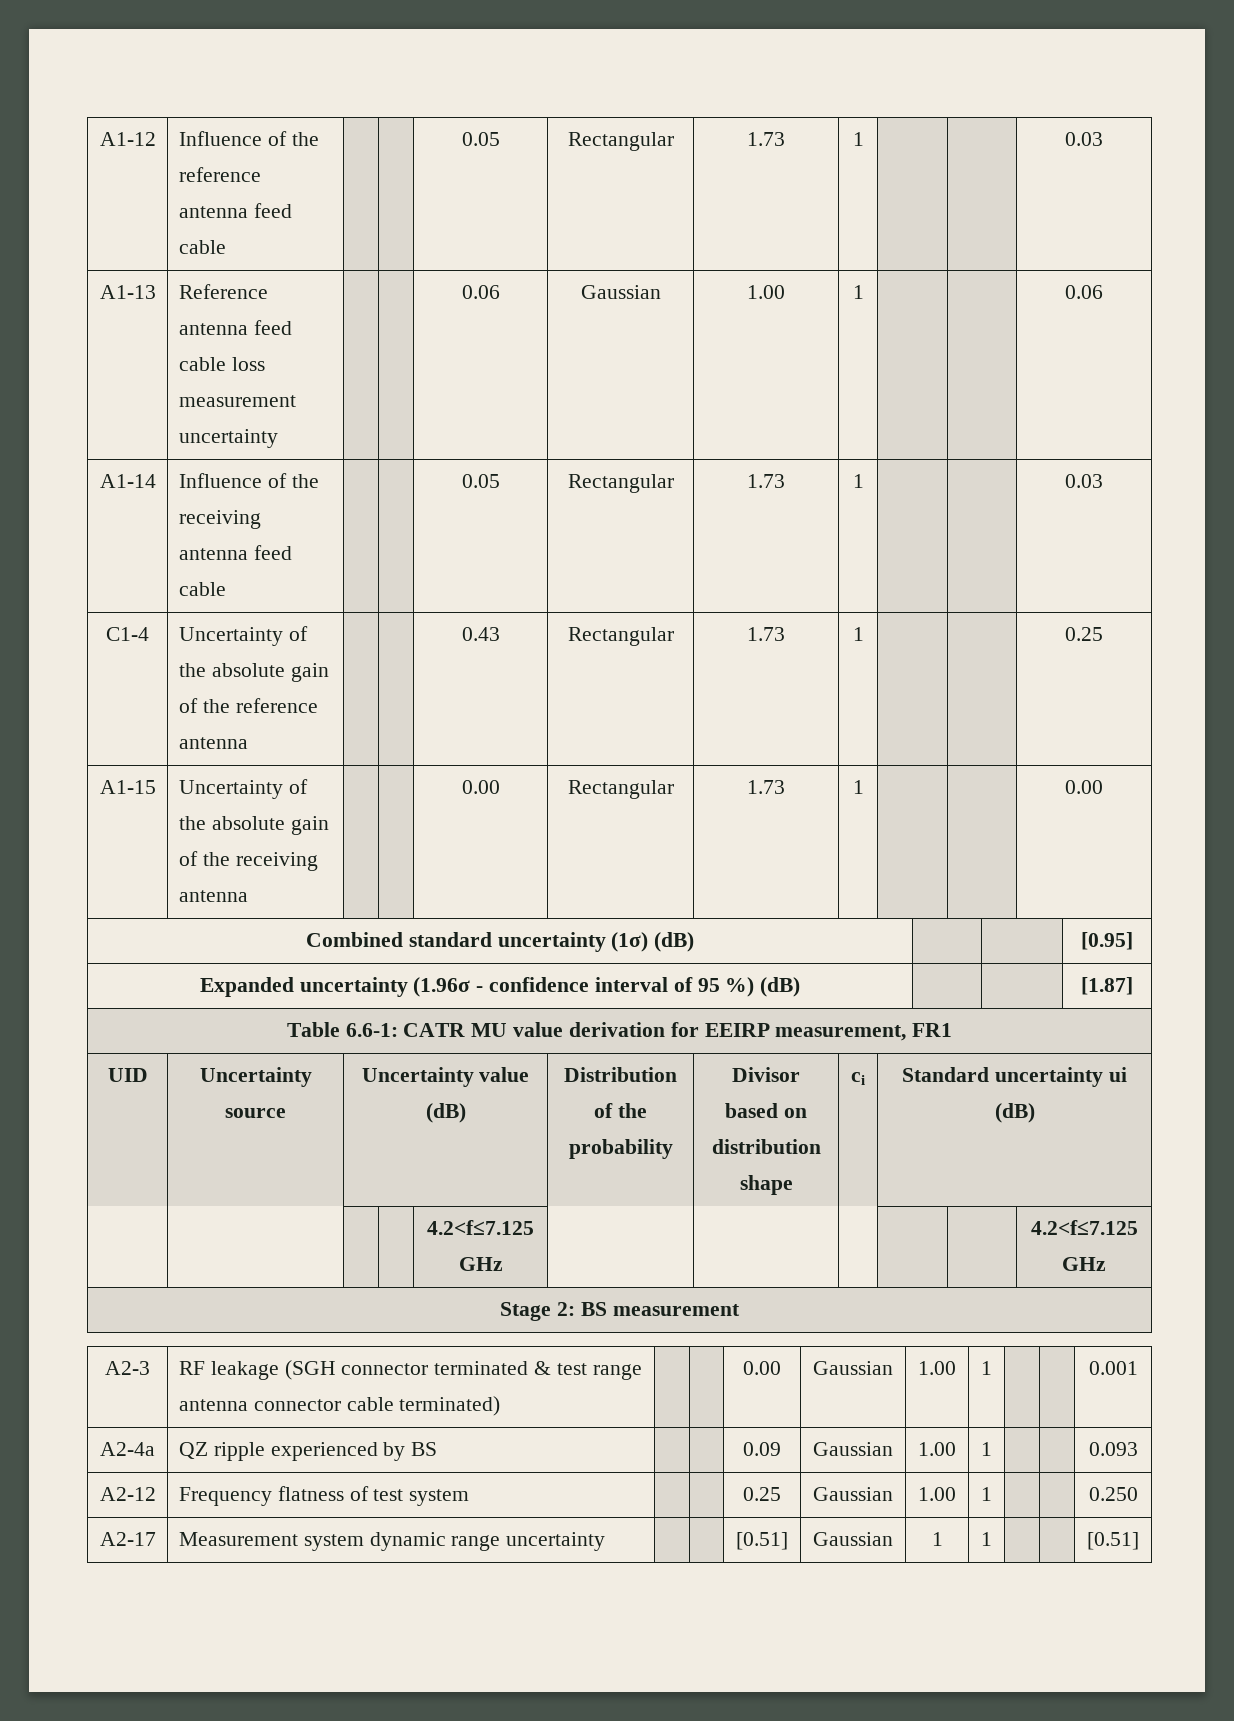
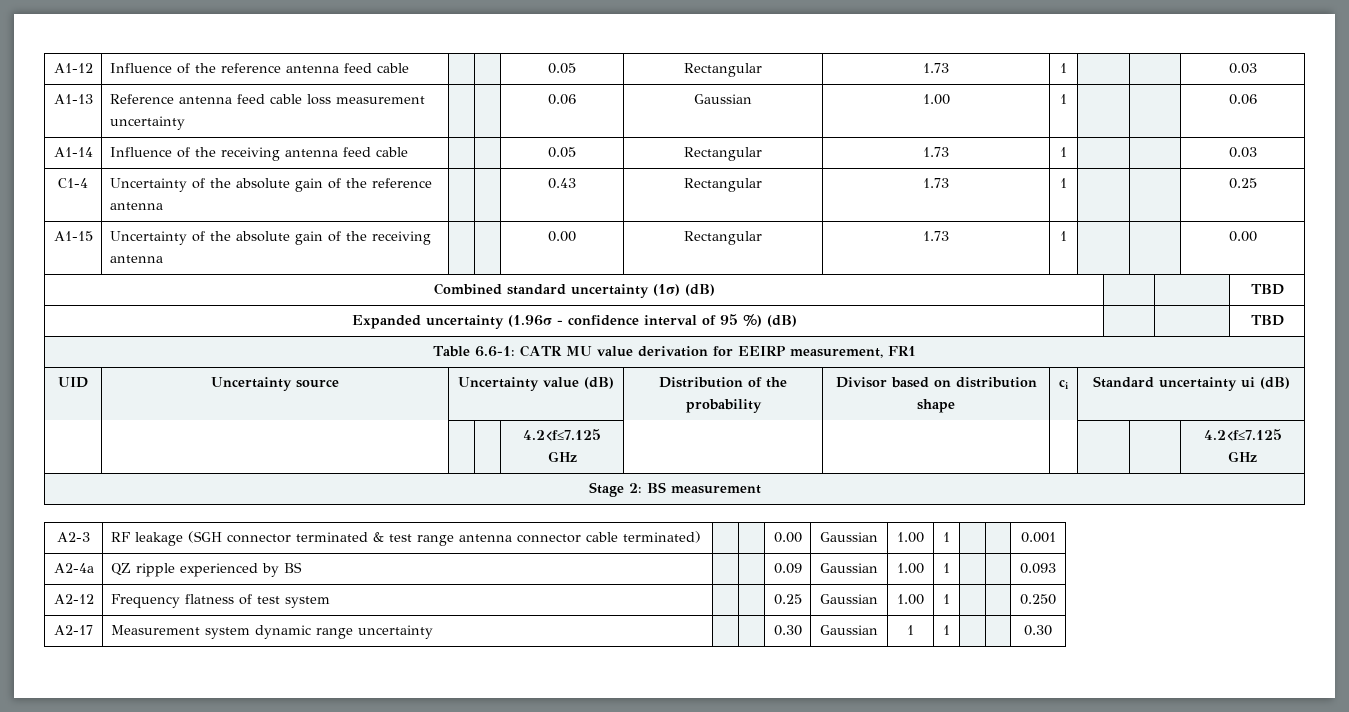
[1081,932,1133,950] [0.95] -> [1250,284,1284,295] TBD
[1081,977,1133,995] [1.87] -> [1250,315,1284,326] TBD
[736,1532,788,1550] [0.51] -> [773,625,802,636] 0.30
[1087,1532,1139,1550] [0.51] -> [1024,625,1052,636] 0.30

